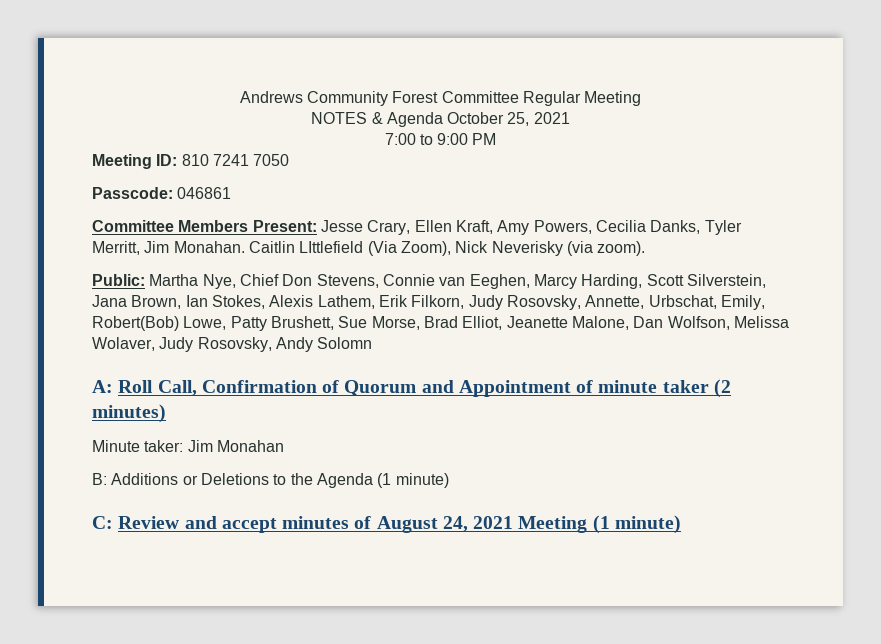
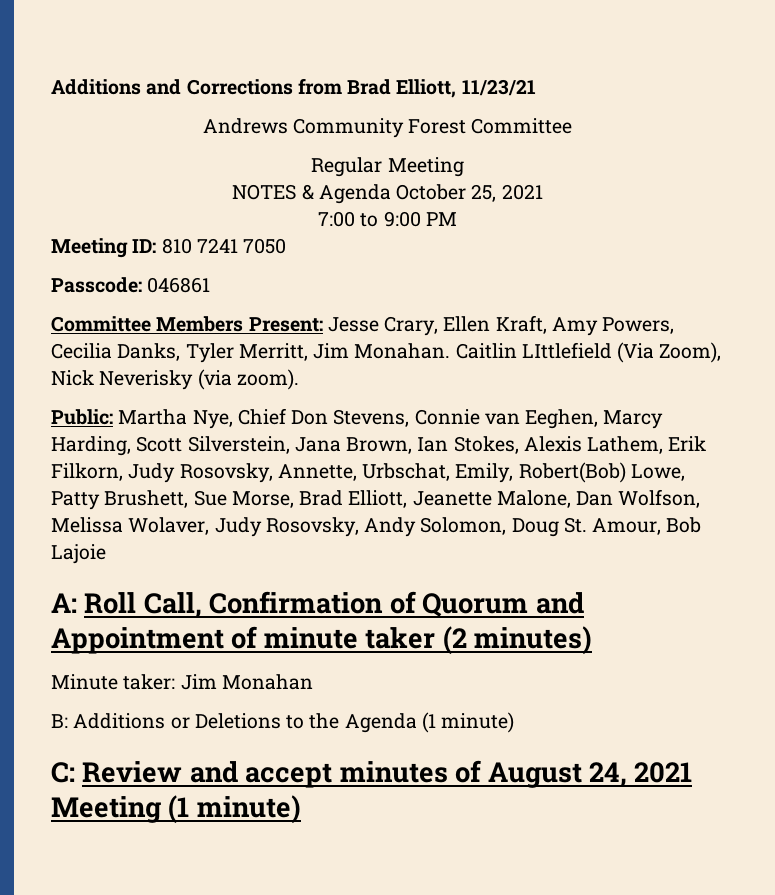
(239, 97) none -> [51,78,536,98] Additions and Corrections from Brad Elliott, 11/23/21 //
(519, 97) none -> (573, 126) //
[462,316,503,330] Elliot, -> [348,490,408,508] Elliott,
[317,337,373,349] Solomn -> [420,517,702,537] [51,544,106,564] Solomon, Doug St. Amour, Bob Lajoie

